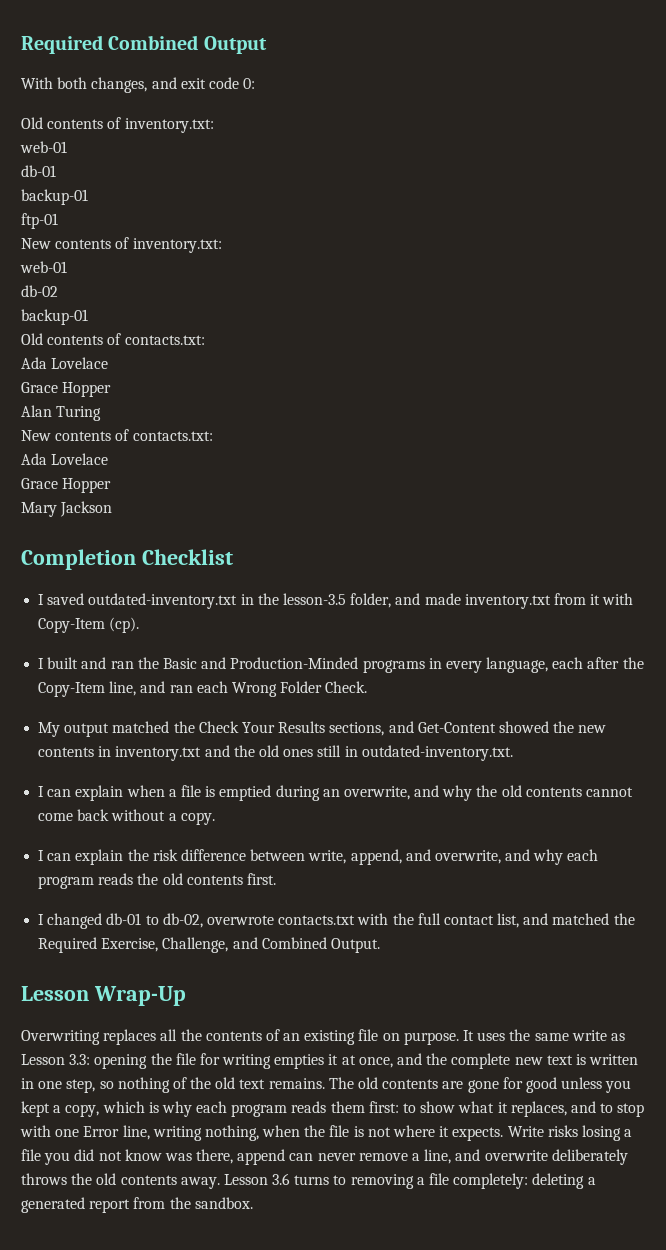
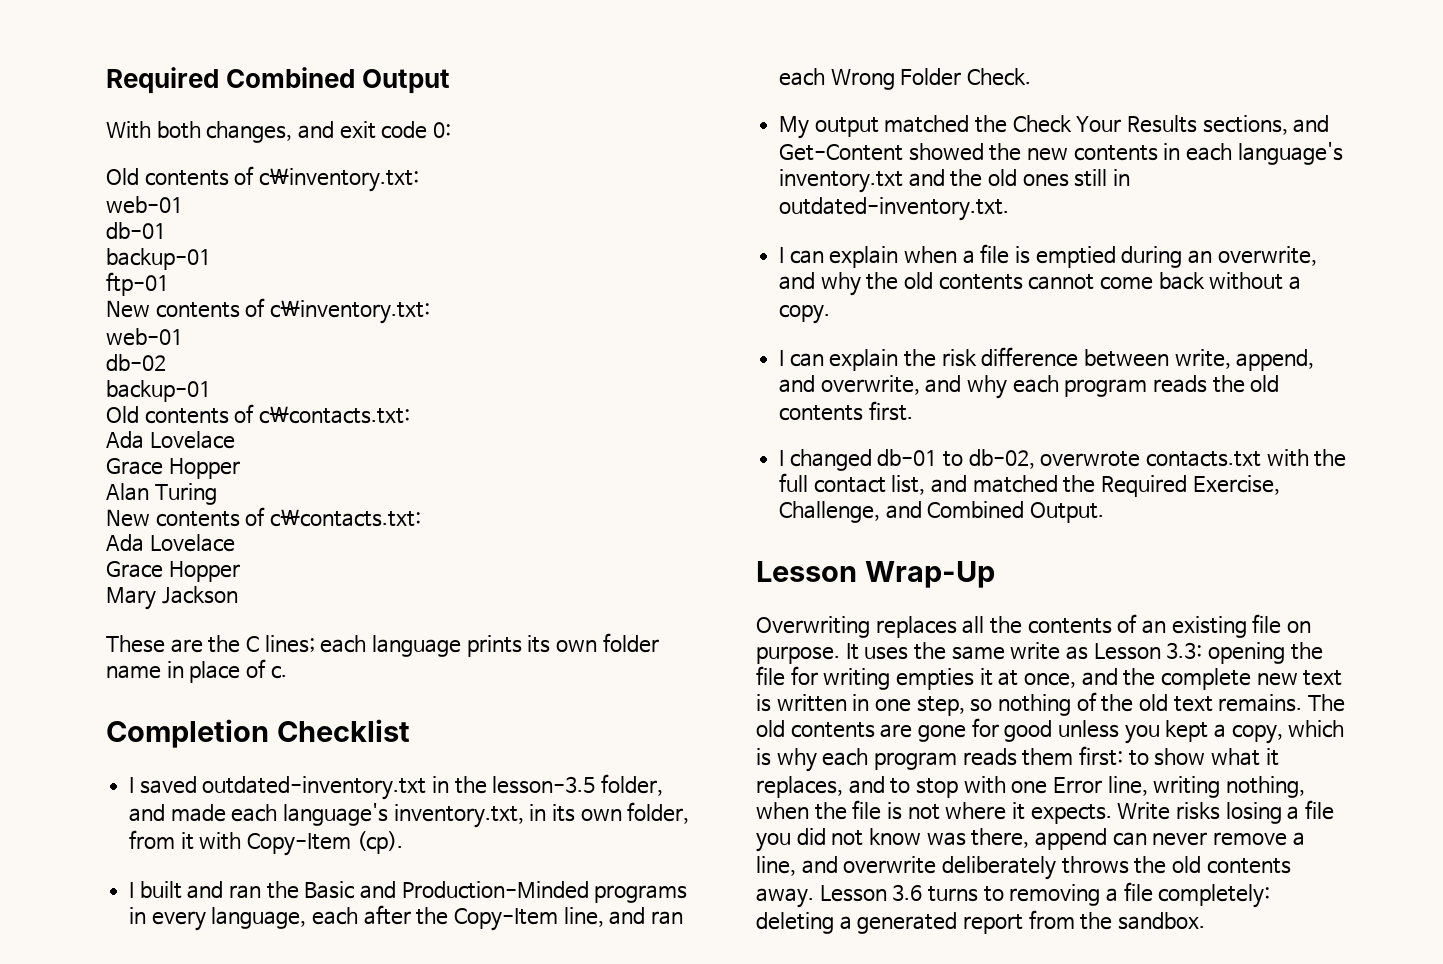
[124,118,214,133] inventory.txt: -> [259,168,420,192] c\inventory.txt:
[132,238,222,253] inventory.txt: -> [270,300,431,324] c\inventory.txt:
[124,335,205,345] contacts.txt: -> [259,406,411,424] c\contacts.txt:
[132,431,213,441] contacts.txt: -> [270,509,422,527] c\contacts.txt:
(113, 509) none -> [106,633,659,657] [106,659,287,683] // These are the C lines; each language prints its own folder name in place of c.
[464,594,551,609] inventory.txt -> [231,802,690,828] each language's inventory.txt, in its own folder,
(112, 751) none -> [1186,142,1343,165] each language's

